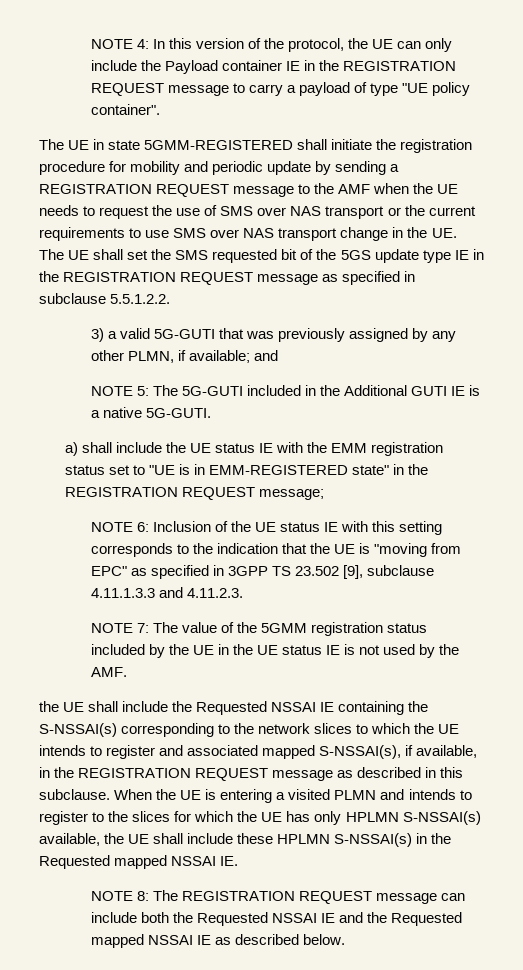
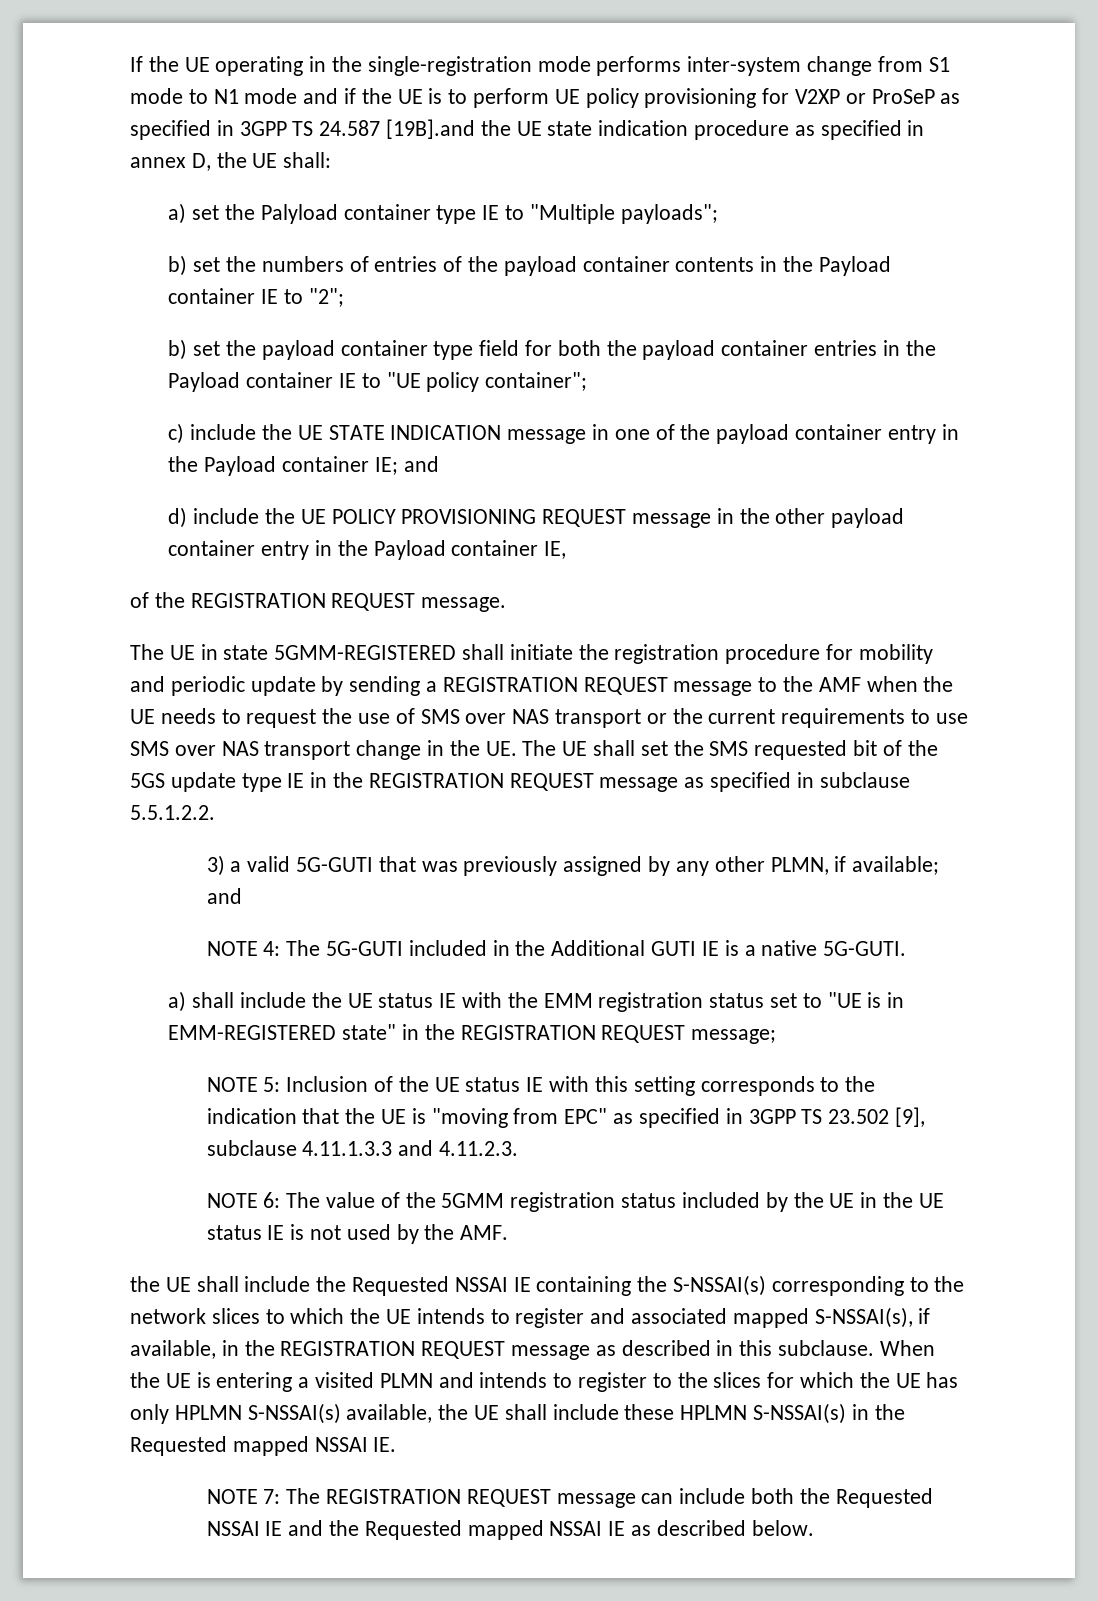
[90,38,453,52] [90,60,456,74] [90,82,471,96] [90,104,160,115] NOTE 4: In this version of the protocol, the UE can only include the Payload container IE in the REGISTRATION REQUEST message to carry a payload of type "UE policy container". -> [130,56,950,76] [130,88,961,108] [130,119,925,140] [130,152,332,171] [168,203,718,224] [168,255,891,276] [168,288,344,307] [168,339,936,360] [168,372,588,392] [168,423,959,444] [168,456,439,476] [168,507,905,528] [168,540,567,560] [130,592,507,612] If the UE operating in the single-registration mode performs inter-system change from S1 mode to N1 mode and if the UE is to perform UE policy provisioning for V2XP or ProSeP as specified in 3GPP TS 24.587 [19B].and the UE state indication procedure as specified in annex D, the UE shall: // a) set the Palyload container type IE to "Multiple payloads"; // b) set the numbers of entries of the payload container contents in the Payload container IE to "2"; // b) set the payload container type field for both the payload container entries in the Payload container IE to "UE policy container"; // c) include the UE STATE INDICATION message in one of the payload container entry in the Payload container IE; and // d) include the UE POLICY PROVISIONING REQUEST message in the other payload container entry in the Payload container IE, // of the REGISTRATION REQUEST message.
[136,386,149,396] 5: -> [263,941,281,956] 4:
[136,522,149,532] 6: -> [263,1077,281,1092] 5:
[136,623,149,633] 7: -> [263,1192,281,1208] 6:
[136,891,149,901] 8: -> [263,1489,281,1504] 7:

